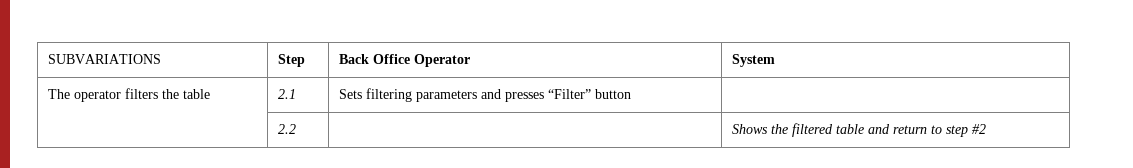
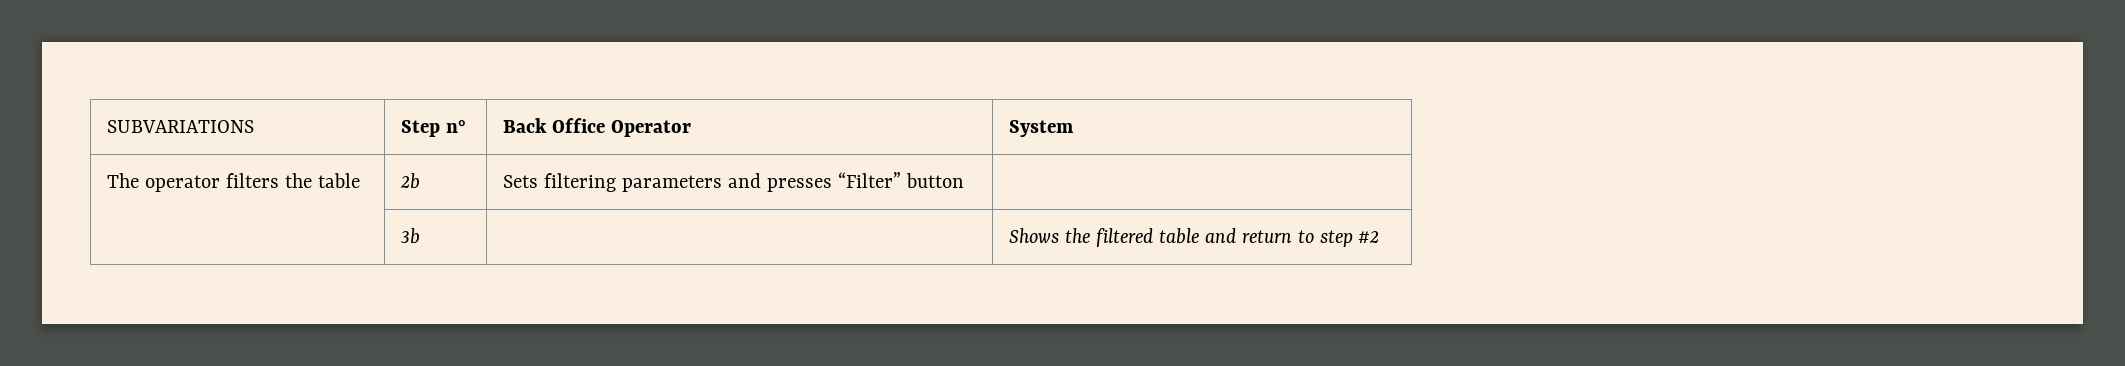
(305, 60) none -> [445,119,466,133] n°
[277,89,296,99] 2.1 -> [399,173,420,189] 2b
[277,124,296,134] 2.2 -> [400,228,420,244] 3b

